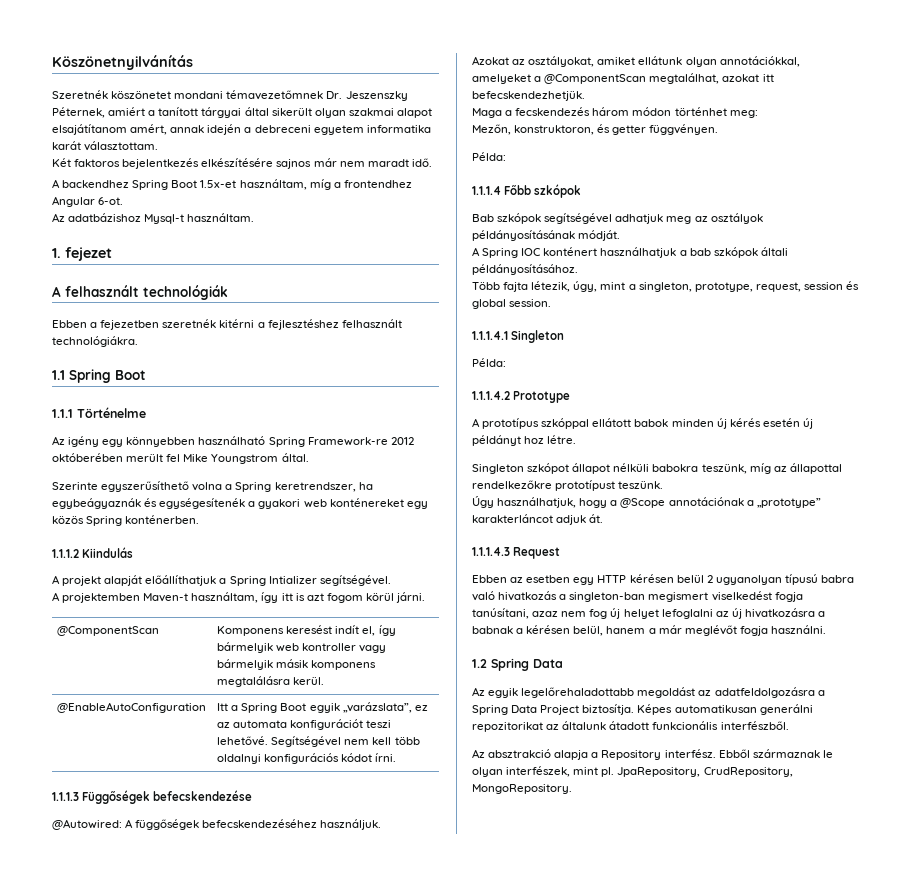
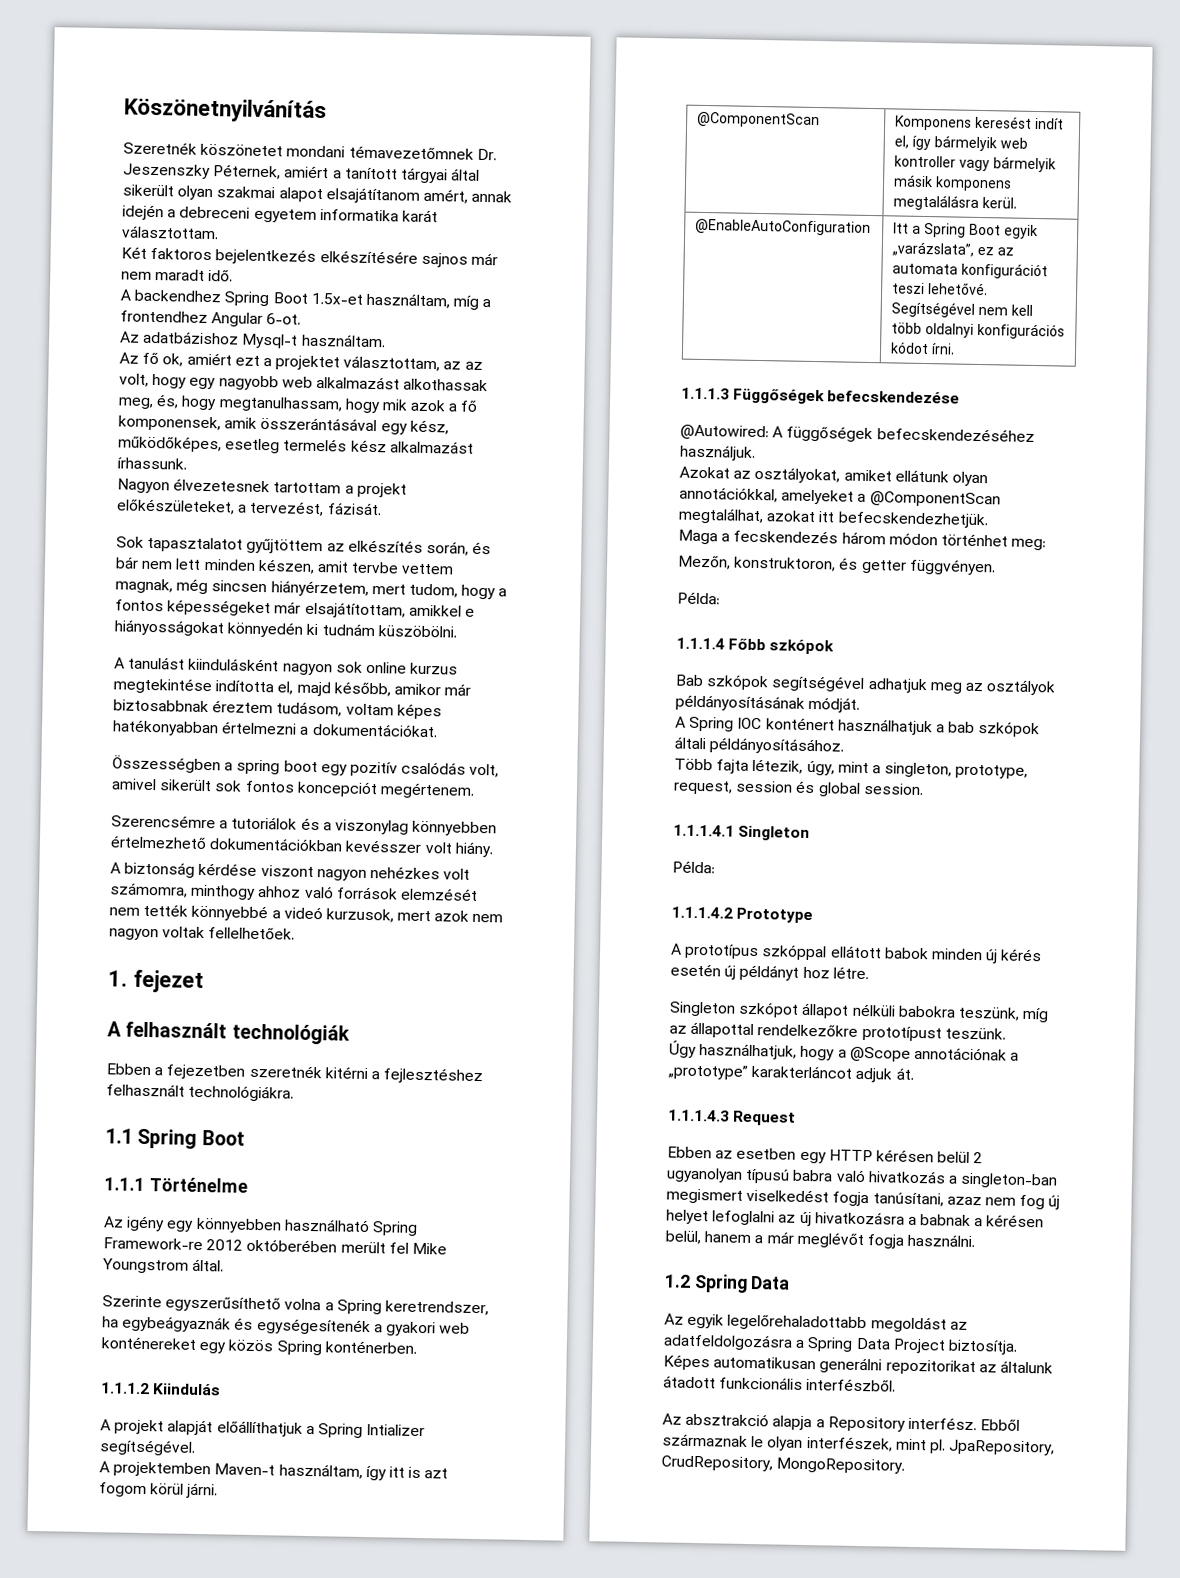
(255, 217) none -> [119,351,483,372] [119,373,489,392] [118,394,479,414] [118,415,449,435] [118,435,474,454] [117,457,187,470] [117,478,407,498] [116,498,382,517] [116,536,492,556] [115,556,455,575] [115,578,508,600] [115,599,475,619] [114,619,457,638] [114,656,459,676] [113,677,472,697] [113,699,442,720] [112,719,438,738] [112,754,500,778] [111,778,475,799] [111,814,498,837] [110,835,494,858] [110,861,471,881] [109,882,478,901] [109,903,504,923] [109,926,296,941] // Az fő ok, amiért ezt a projektet választottam, az az volt, hogy egy nagyobb web alkalmazást alkothassak meg, és, hogy megtanulhassam, hogy mik azok a fő komponensek, amik összerántásával egy kész, működőképes, esetleg termelés kész alkalmazást írhassunk. // Nagyon élvezetesnek tartottam a projekt előkészületeket, a tervezést, fázisát. // Sok tapasztalatot gyűjtöttem az elkészítés során, és bár nem lett minden készen, amit tervbe vettem magnak, még sincsen hiányérzetem, mert tudom, hogy a fontos képességeket már elsajátítottam, amikkel e hiányosságokat könnyedén ki tudnám küszöbölni. // A tanulást kiindulásként nagyon sok online kurzus megtekintése indította el, majd később, amikor már biztosabbnak éreztem tudásom, voltam képes hatékonyabban értelmezni a dokumentációkat. // Összességben a spring boot egy pozitív csalódás volt, amivel sikerült sok fontos koncepciót megértenem. // Szerencsémre a tutoriálok és a viszonylag könnyebben értelmezhető dokumentációkban kevésszer volt hiány. // A biztonság kérdése viszont nagyon nehézkes volt számomra, minthogy ahhoz való források elemzését nem tették könnyebbé a videó kurzusok, mert azok nem nagyon voltak fellelhetőek.

